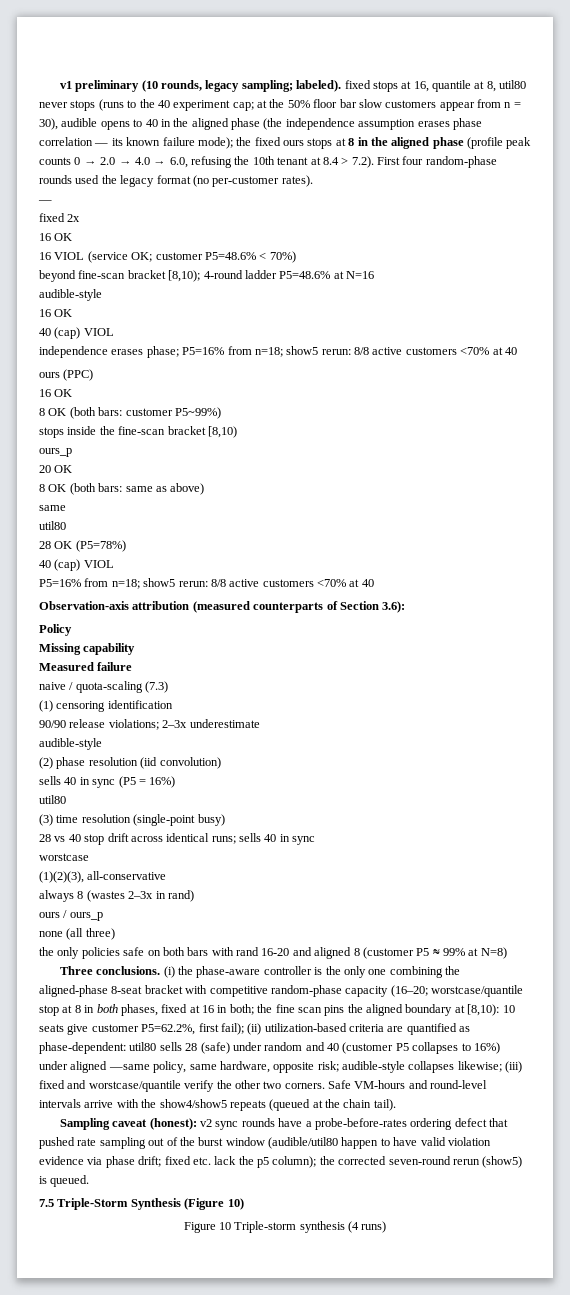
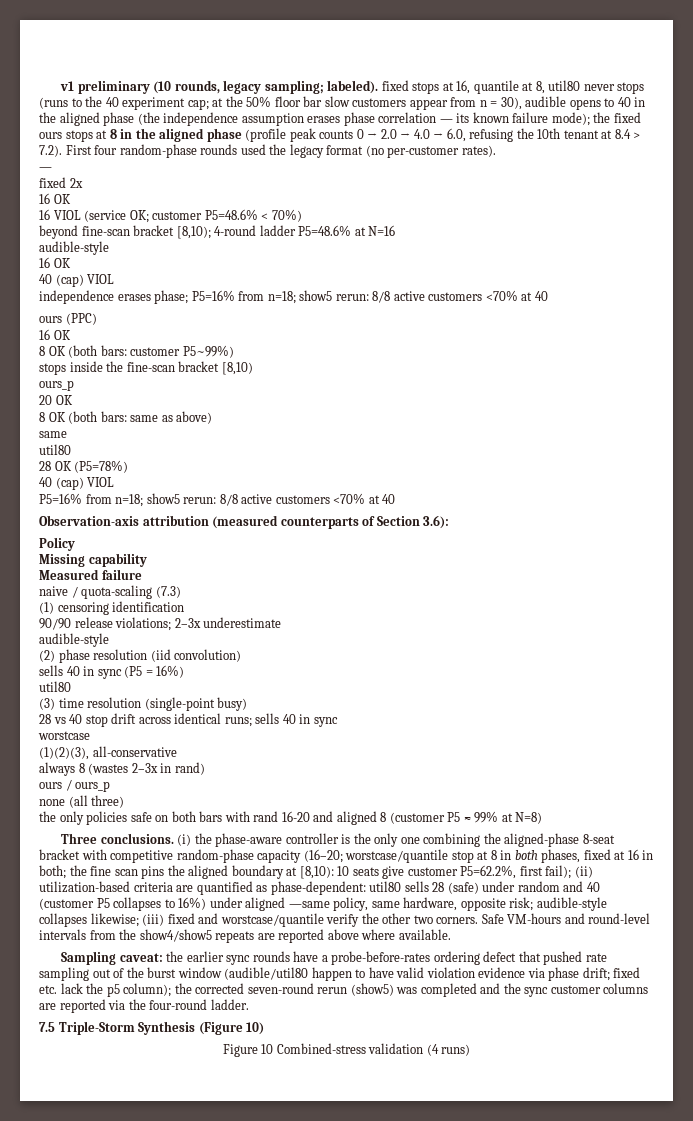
[84,1099,139,1108] arrive with -> [89,930,116,940] from
[269,1099,396,1111] [59,1118,213,1130] (queued at the chain tail). // Sampling caveat (honest): v2 -> [257,929,451,943] [61,951,224,965] are reported above where available. // Sampling caveat: the earlier
[39,1175,90,1187] is queued. -> [396,983,649,997] [39,999,249,1013] was completed and the sync customer columns are reported via the four-round ladder.
[234,1221,345,1233] Triple-storm synthesis -> [276,1043,424,1054] Combined-stress validation

